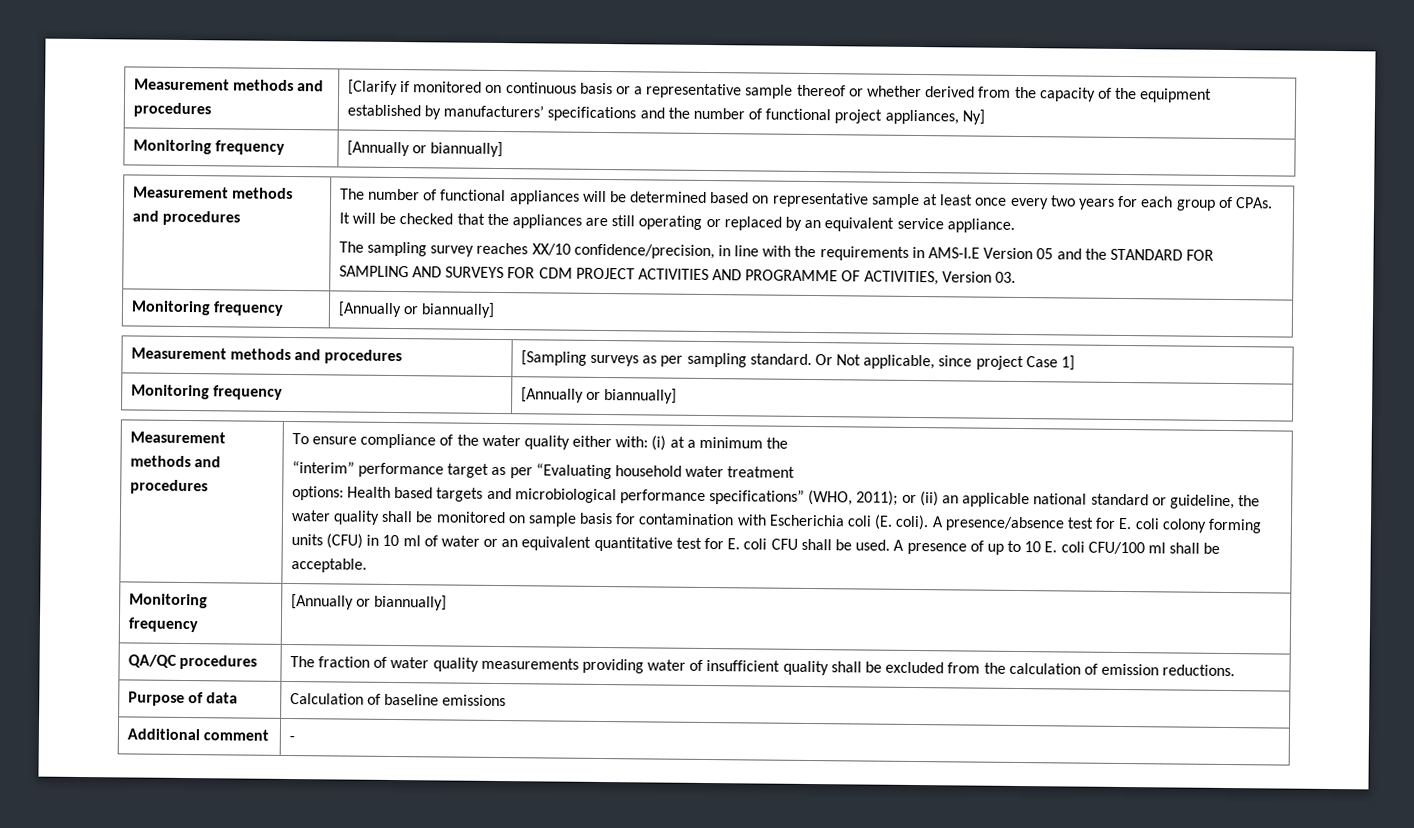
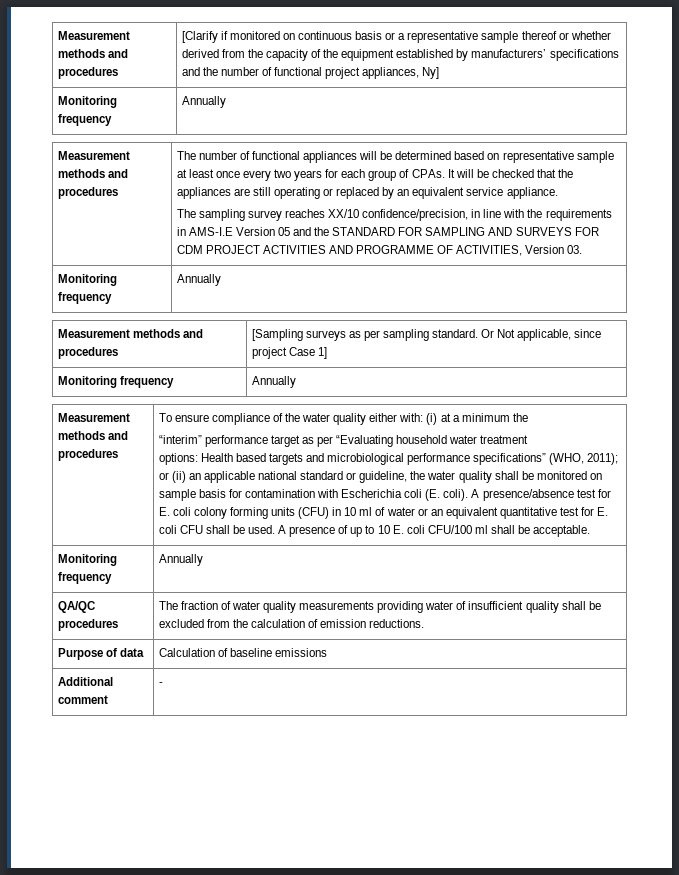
[346,140,504,158] [Annually or biannually] -> [181,96,226,108] Annually
[337,301,496,318] [Annually or biannually] -> [176,274,221,286] Annually
[520,387,678,404] [Annually or biannually] -> [251,376,296,388] Annually
[290,594,448,611] [Annually or biannually] -> [158,554,203,566] Annually

